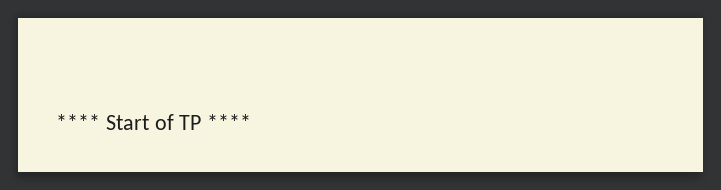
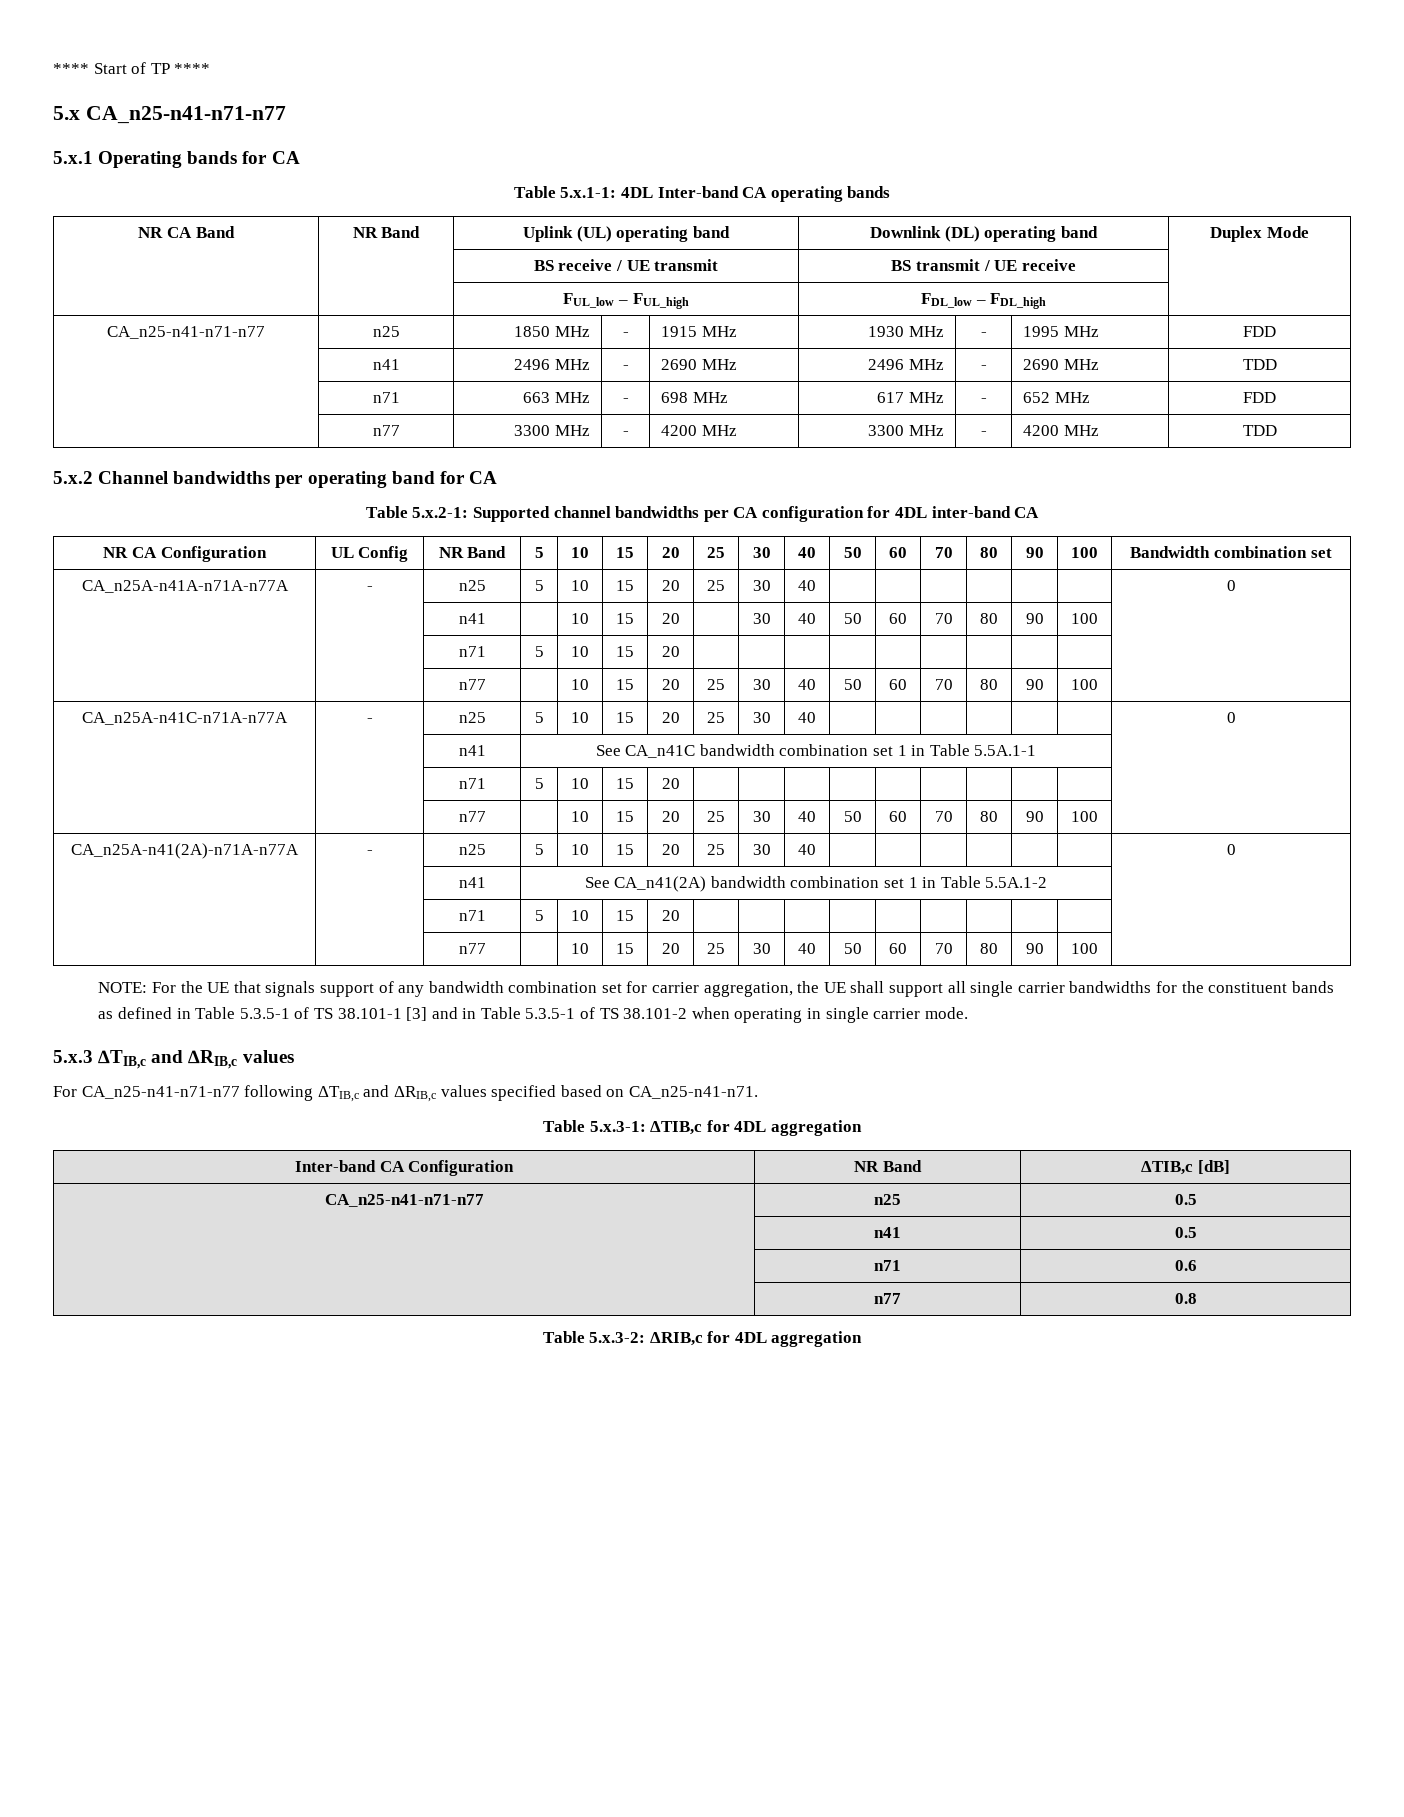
(252, 122) none -> [53,106,286,124] [53,151,300,168] [513,186,891,202] [138,226,235,238] [352,226,421,238] [523,226,730,242] [870,226,1098,242] [1210,226,1309,242] [533,259,719,271] [891,259,1076,271] [563,293,689,309] [920,293,1047,309] [107,326,265,339] [372,326,400,337] [513,326,590,337] [622,332,629,337] [661,326,738,337] [867,326,944,337] [980,332,987,337] [1023,326,1100,337] [1243,326,1276,337] [372,359,400,370] [513,359,590,370] [622,365,629,370] [661,359,738,370] [867,359,944,370] [980,365,987,370] [1023,359,1100,370] [1242,359,1277,370] [372,392,400,403] [522,392,590,403] [622,398,629,403] [661,392,729,403] [876,392,944,403] [980,398,987,403] [1023,392,1091,403] [1243,392,1276,403] [372,425,400,436] [513,425,590,436] [622,431,629,436] [661,425,738,436] [867,425,944,436] [980,431,987,436] [1023,425,1100,436] [1242,425,1277,436] [53,471,497,488] [365,506,1040,522] [103,546,267,562] [330,546,409,562] [438,546,507,558] [534,547,544,558] [571,547,589,558] [616,547,634,558] [661,547,680,558] [707,547,725,558] [752,547,771,558] [798,547,816,558] [843,547,862,558] [889,547,907,558] [934,547,953,558] [980,547,998,558] [1025,547,1044,558] [1071,547,1098,558] [1130,546,1332,558] [81,580,289,593] [366,586,373,591] [458,580,486,591] [534,580,544,591] [571,580,589,591] [616,580,634,591] [661,580,680,591] [707,580,725,591] [752,580,771,591] [798,580,816,591] [1226,580,1236,591] [458,613,486,624] [571,613,589,624] [616,613,634,624] [661,613,680,624] [752,613,771,624] [798,613,816,624] [843,613,862,624] [889,613,907,624] [934,613,953,624] [980,613,998,624] [1025,613,1044,624] [1071,613,1098,624] [458,646,486,657] [534,646,544,657] [571,646,589,657] [616,646,634,657] [661,646,680,657] [458,679,486,690] [571,679,589,690] [616,679,634,690] [661,679,680,690] [707,679,725,690] [752,679,771,690] [798,679,816,690] [843,679,862,690] [889,679,907,690] [934,679,953,690] [980,679,998,690] [1025,679,1044,690] [1071,679,1098,690] [82,712,288,725] [366,718,373,723] [458,712,486,723] [534,712,544,723] [571,712,589,723] [616,712,634,723] [661,712,680,723] [707,712,725,723] [752,712,771,723] [798,712,816,723] [1226,712,1236,723] [458,745,486,756] [595,744,1037,758] [458,778,486,789] [534,778,544,789] [571,778,589,789] [616,778,634,789] [661,778,680,789] [458,811,486,822] [571,811,589,822] [616,811,634,822] [661,811,680,822] [707,811,725,822] [752,811,771,822] [798,811,816,822] [843,811,862,822] [889,811,907,822] [934,811,953,822] [980,811,998,822] [1025,811,1044,822] [1071,811,1098,822] [71,843,299,859] [366,850,373,855] [458,844,486,855] [534,844,544,855] [571,844,589,855] [616,844,634,855] [661,844,680,855] [707,844,725,855] [752,844,771,855] [798,844,816,855] [1226,844,1236,855] [458,877,486,888] [584,876,1048,892] [458,910,486,921] [534,910,544,921] [571,910,589,921] [616,910,634,921] [661,910,680,921] [458,943,486,954] [571,943,589,954] [616,943,634,954] [661,943,680,954] [707,943,725,954] [752,943,771,954] [798,943,816,954] [843,943,862,954] [889,943,907,954] [934,943,953,954] [980,943,998,954] [1025,943,1044,954] [1071,943,1098,954] [98,981,1334,997] [98,1007,968,1023] [53,1050,294,1069] [53,1085,758,1102] [543,1120,862,1136] [294,1160,515,1176] [854,1160,922,1172] [1141,1160,1230,1175] [324,1194,484,1207] [874,1194,901,1205] [1174,1194,1197,1205] [874,1227,901,1238] [1174,1227,1197,1238] [874,1260,901,1271] [1174,1260,1197,1271] [874,1293,901,1304] [1174,1293,1197,1304] [542,1331,863,1347] // 5.x CA_n25-n41-n71-n77 // 5.x.1 Operating bands for CA // Table 5.x.1-1: 4DL Inter-band CA operating bands // NR CA Band | NR Band | Uplink (UL) operating band | Downlink (DL) operating band | Duplex Mode // | | BS receive / UE transmit | BS transmit / UE receive | // | | FUL_low – FUL_high | FDL_low – FDL_high | // CA_n25-n41-n71-n77 | n25 | 1850 MHz | - | 1915 MHz | 1930 MHz | - | 1995 MHz | FDD // | n41 | 2496 MHz | - | 2690 MHz | 2496 MHz | - | 2690 MHz | TDD // | n71 | 663 MHz | - | 698 MHz | 617 MHz | - | 652 MHz | FDD // | n77 | 3300 MHz | - | 4200 MHz | 3300 MHz | - | 4200 MHz | TDD // 5.x.2 Channel bandwidths per operating band for CA // Table 5.x.2-1: Supported channel bandwidths per CA configuration for 4DL inter-band CA // NR CA Configuration | UL Config | NR Band | 5 | 10 | 15 | 20 | 25 | 30 | 40 | 50 | 60 | 70 | 80 | 90 | 100 | Bandwidth combination set // CA_n25A-n41A-n71A-n77A | - | n25 | 5 | 10 | 15 | 20 | 25 | 30 | 40 | | | | | | | 0 // | | n41 | | 10 | 15 | 20 | | 30 | 40 | 50 | 60 | 70 | 80 | 90 | 100 | // | | n71 | 5 | 10 | 15 | 20 | | | | | | | | | | // | | n77 | | 10 | 15 | 20 | 25 | 30 | 40 | 50 | 60 | 70 | 80 | 90 | 100 | // CA_n25A-n41C-n71A-n77A | - | n25 | 5 | 10 | 15 | 20 | 25 | 30 | 40 | | | | | | | 0 // | | n41 | See CA_n41C bandwidth combination set 1 in Table 5.5A.1-1 | // | | n71 | 5 | 10 | 15 | 20 | | | | | | | | | | // | | n77 | | 10 | 15 | 20 | 25 | 30 | 40 | 50 | 60 | 70 | 80 | 90 | 100 | // CA_n25A-n41(2A)-n71A-n77A | - | n25 | 5 | 10 | 15 | 20 | 25 | 30 | 40 | | | | | | | 0 // | | n41 | See CA_n41(2A) bandwidth combination set 1 in Table 5.5A.1-2 | // | | n71 | 5 | 10 | 15 | 20 | | | | | | | | | | // | | n77 | | 10 | 15 | 20 | 25 | 30 | 40 | 50 | 60 | 70 | 80 | 90 | 100 | // NOTE: For the UE that signals support of any bandwidth combination set for carrier aggregation, the UE shall support all single carrier bandwidths for the constituent bands as defined in Table 5.3.5-1 of TS 38.101-1 [3] and in Table 5.3.5-1 of TS 38.101-2 when operating in single carrier mode. // 5.x.3 ∆TIB,c and ∆RIB,c values // For CA_n25-n41-n71-n77 following ΔTIB,c and ΔRIB,c values specified based on CA_n25-n41-n71. // Table 5.x.3-1: ΔTIB,c for 4DL aggregation // Inter-band CA Configuration | NR Band | ΔTIB,c [dB] // CA_n25-n41-n71-n77 | n25 | 0.5 // | n41 | 0.5 // | n71 | 0.6 // | n77 | 0.8 // Table 5.x.3-2: ΔRIB,c for 4DL aggregation

